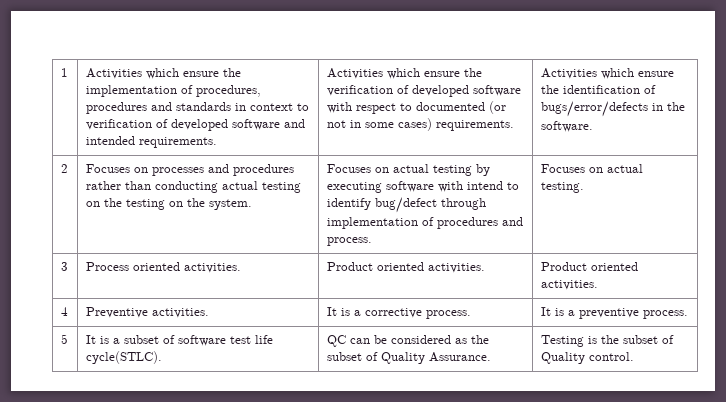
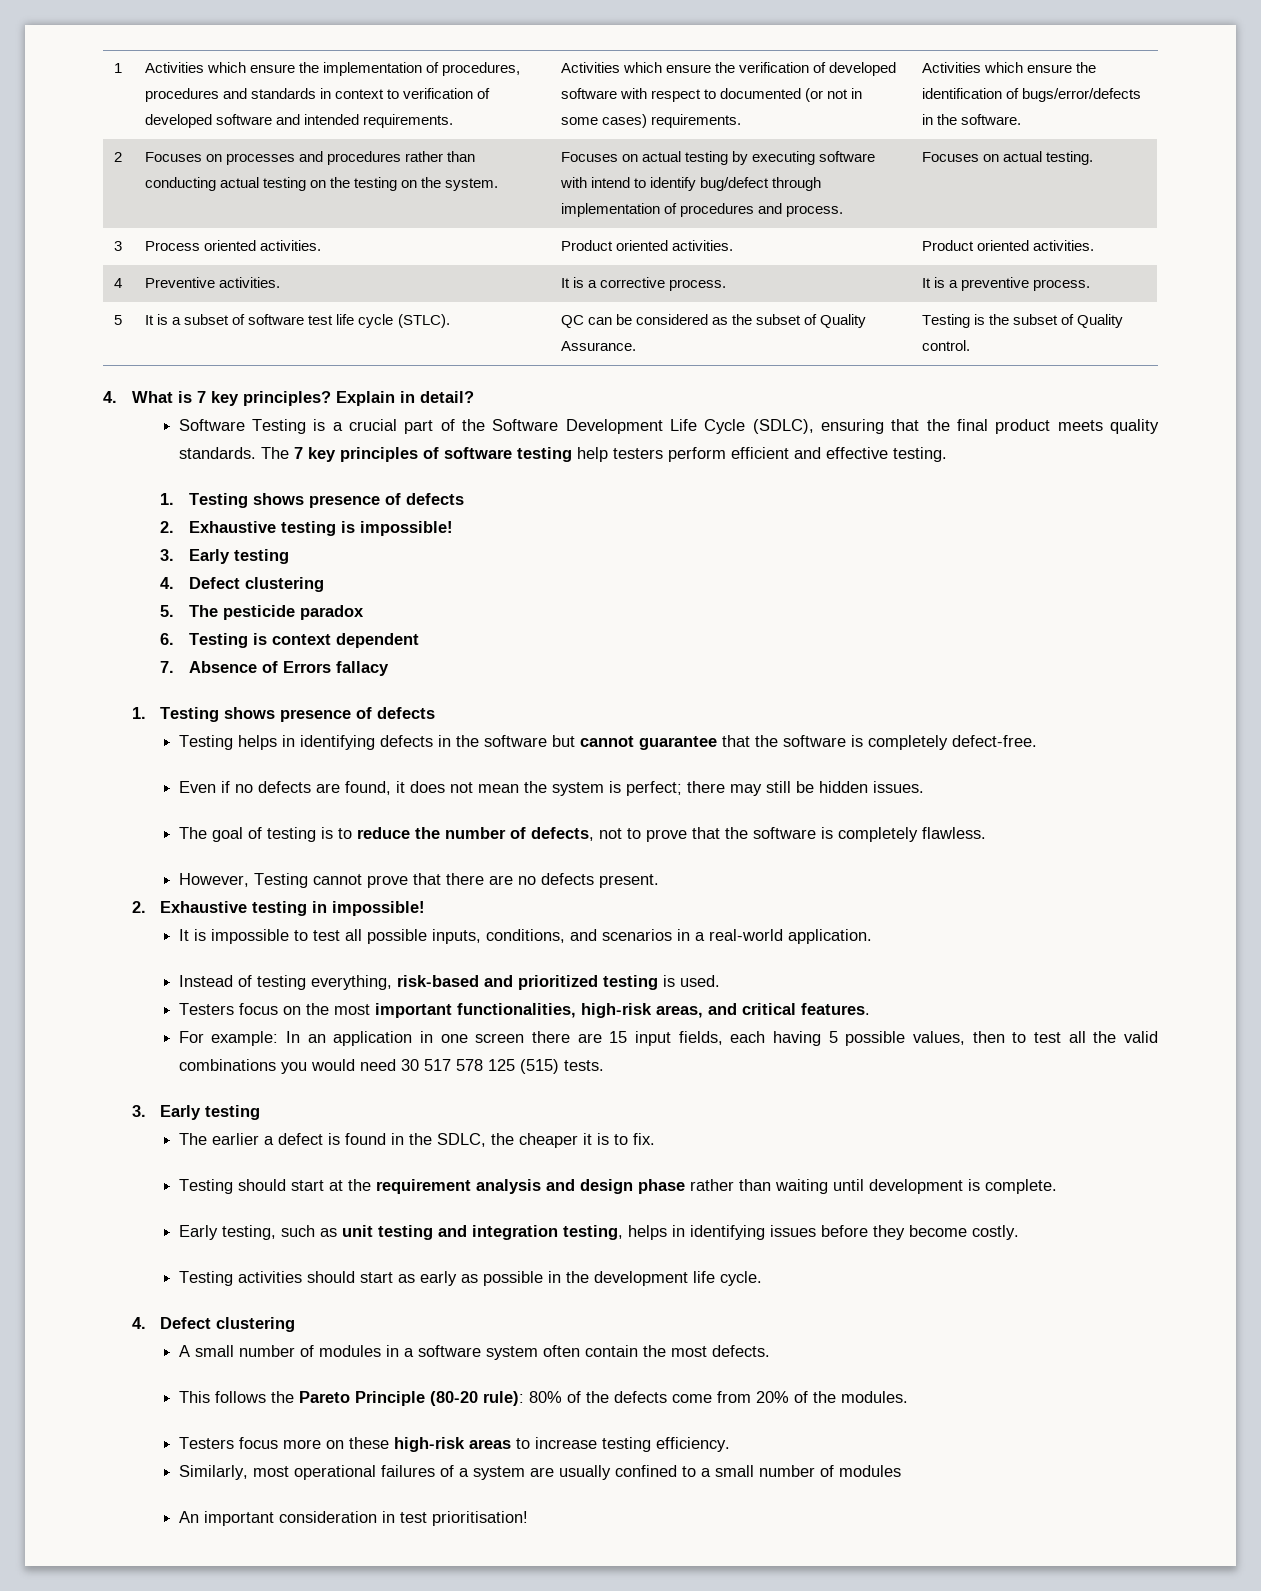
[85,351,162,364] cycle(STLC). -> [358,314,450,328] cycle (STLC).
(634, 356) none -> [103,391,474,406] [178,419,1160,434] [178,447,947,462] [160,493,465,508] [160,521,454,536] [160,549,290,564] [160,577,325,592] [160,605,365,620] [160,633,420,648] [160,661,390,676] [131,707,436,722] [178,735,1037,750] [178,781,924,796] [178,827,986,842] [178,873,659,888] [131,901,426,916] [178,929,872,944] [178,975,720,990] [178,1003,870,1018] [178,1031,1158,1046] [178,1059,604,1074] [131,1105,261,1120] [178,1133,655,1148] [178,1179,1057,1194] [178,1225,1019,1240] [178,1271,762,1286] [131,1317,296,1332] [178,1345,770,1360] [178,1391,908,1406] [178,1437,730,1452] [178,1465,901,1480] [178,1511,528,1526] // 4. What is 7 key principles? Explain in detail? // Software Testing is a crucial part of the Software Development Life Cycle (SDLC), ensuring that the final product meets quality standards. The 7 key principles of software testing help testers perform efficient and effective testing. // 1. Testing shows presence of defects // 2. Exhaustive testing is impossible! // 3. Early testing // 4. Defect clustering // 5. The pesticide paradox // 6. Testing is context dependent // 7. Absence of Errors fallacy // 1. Testing shows presence of defects // Testing helps in identifying defects in the software but cannot guarantee that the software is completely defect-free. // Even if no defects are found, it does not mean the system is perfect; there may still be hidden issues. // The goal of testing is to reduce the number of defects, not to prove that the software is completely flawless. // However, Testing cannot prove that there are no defects present. // 2. Exhaustive testing in impossible! // It is impossible to test all possible inputs, conditions, and scenarios in a real-world application. // Instead of testing everything, risk-based and prioritized testing is used. // Testers focus on the most important functionalities, high-risk areas, and critical features. // For example: In an application in one screen there are 15 input fields, each having 5 possible values, then to test all the valid combinations you would need 30 517 578 125 (515) tests. // 3. Early testing // The earlier a defect is found in the SDLC, the cheaper it is to fix. // Testing should start at the requirement analysis and design phase rather than waiting until development is complete. // Early testing, such as unit testing and integration testing, helps in identifying issues before they become costly. // Testing activities should start as early as possible in the development life cycle. // 4. Defect clustering // A small number of modules in a software system often contain the most defects. // This follows the Pareto Principle (80-20 rule): 80% of the defects come from 20% of the modules. // Testers focus more on these high-risk areas to increase testing efficiency. // Similarly, most operational failures of a system are usually confined to a small number of modules // An important consideration in test prioritisation!

